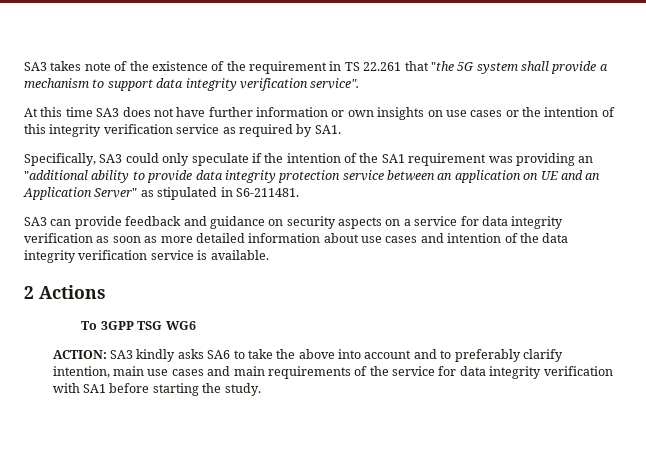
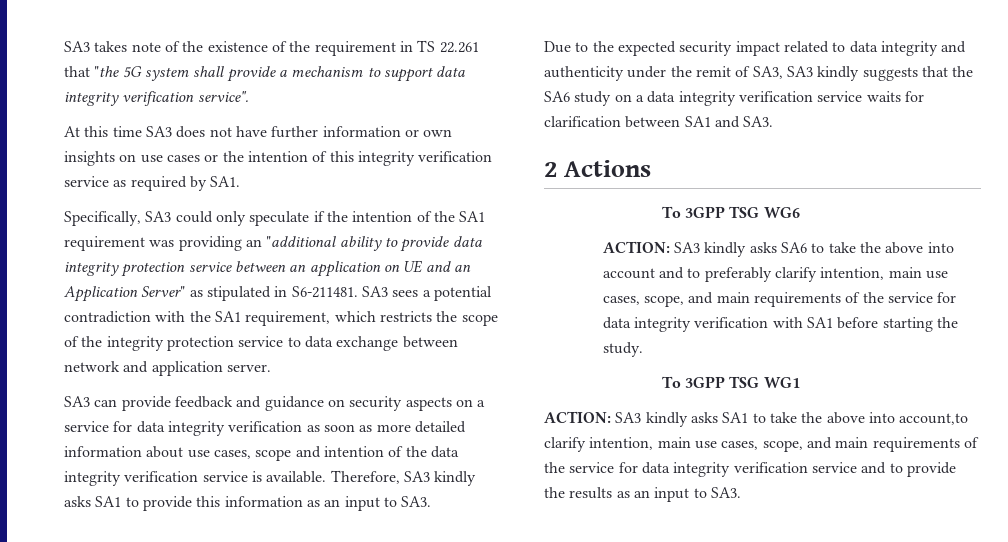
(299, 192) none -> [361,286,492,301] [64,311,498,326] [64,336,458,351] [64,361,271,376] SA3 sees a potential contradiction with the SA1 requirement, which restricts the scope of the integrity protection service to data exchange between network and application server.
[385,236,418,243] cases -> [213,449,292,461] cases, scope
(269, 255) none -> [330,470,477,486] [64,496,432,511] [544,41,967,56] [544,66,974,81] [544,91,924,106] [544,116,774,128] Therefore, SA3 kindly asks SA1 to provide this information as an input to SA3. // Due to the expected security impact related to data integrity and authenticity under the remit of SA3, SA3 kindly suggests that the SA6 study on a data integrity verification service waits for clarification between SA1 and SA3.
[171,369,204,376] cases -> [602,295,685,307] cases, scope,
(261, 389) none -> [661,376,800,388] [544,411,969,427] [544,437,979,452] [544,462,956,477] [544,487,741,502] // To 3GPP TSG WG1 // ACTION: SA3 kindly asks SA1 to take the above into account,to clarify intention, main use cases, scope, and main requirements of the service for data integrity verification service and to provide the results as an input to SA3.

